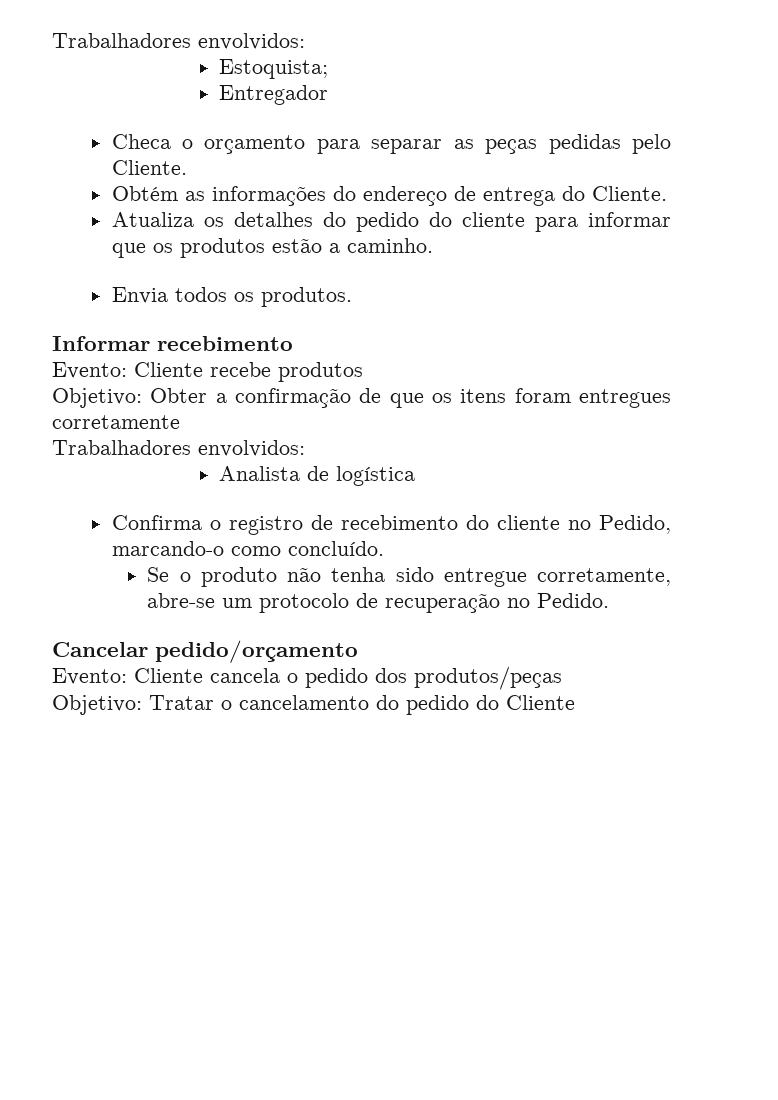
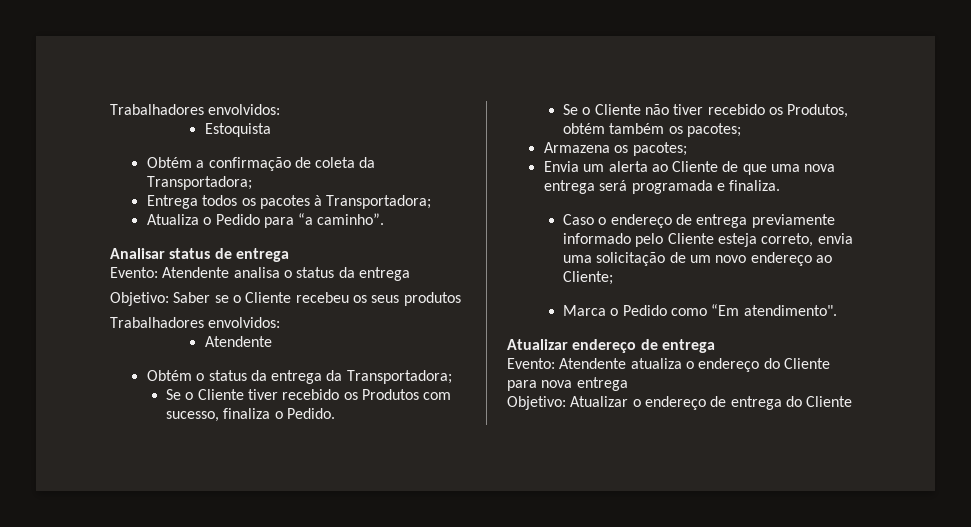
[52,33,305,50] [219,59,329,79] [219,85,329,105] [111,134,671,154] [111,160,187,175] [111,186,667,206] [111,212,671,232] [111,238,433,258] [111,287,352,307] [52,336,293,351] [52,362,363,382] [52,388,671,408] [52,415,180,429] [52,440,305,457] [219,466,416,486] [111,515,671,535] [111,541,384,556] [147,567,671,587] [147,593,610,613] [52,640,358,663] [52,666,562,690] [52,695,469,715] Trabalhadores envolvidos: // Estoquista; // Entregador // Checa o orçamento para separar as peças pedidas pelo Cliente. // Obtém as informações do endereço de entrega do Cliente. // Atualiza os detalhes do pedido do cliente para informar que os produtos estão a caminho. // Envia todos os produtos. // Informar recebimento // Evento: Cliente recebe produtos // Objetivo: Obter a confirmação de que os itens foram entregues corretamente // Trabalhadores envolvidos: // Analista de logística // Confirma o registro de recebimento do cliente no Pedido, marcando-o como concluído. // Se o produto não tenha sido entregue corretamente, abre-se um protocolo de recuperação no Pedido. // Cancelar pedido/orçamento // Evento: Cliente cancela o pedido dos produtos/peças // Objetivo: Tratar o cancelamento do pedido -> [110,104,281,115] [204,123,271,137] [146,157,376,171] [146,176,252,190] [146,195,432,209] [146,213,385,228] [110,248,289,262] [110,267,410,281] [110,292,461,306] [110,317,281,328] [204,336,272,347] [146,370,452,384] [166,389,452,400] [166,408,336,422] [563,104,849,118] [563,123,742,137] [543,142,687,156] [543,161,836,175] [543,180,781,194] [563,214,835,228] [563,233,853,247] [563,252,833,266] [563,271,614,285] [563,304,837,316] [507,339,715,353] [507,358,830,372] [507,377,628,391] [507,396,782,410] Trabalhadores envolvidos: // Estoquista // Obtém a confirmação de coleta da Transportadora; // Entrega todos os pacotes à Transportadora; // Atualiza o Pedido para “a caminho”. // Analisar status de entrega // Evento: Atendente analisa o status da entrega // Objetivo: Saber se o Cliente recebeu os seus produtos // Trabalhadores envolvidos: // Atendente // Obtém o status da entrega da Transportadora; // Se o Cliente tiver recebido os Produtos com sucesso, finaliza o Pedido. // Se o Cliente não tiver recebido os Produtos, obtém também os pacotes; // Armazena os pacotes; // Envia um alerta ao Cliente de que uma nova entrega será programada e finaliza. // Caso o endereço de entrega previamente informado pelo Cliente esteja correto, envia uma solicitação de um novo endereço ao Cliente; // Marca o Pedido como “Em atendimento". // Atualizar endereço de entrega // Evento: Atendente atualiza o endereço do Cliente para nova entrega // Objetivo: Atualizar o endereço de entrega

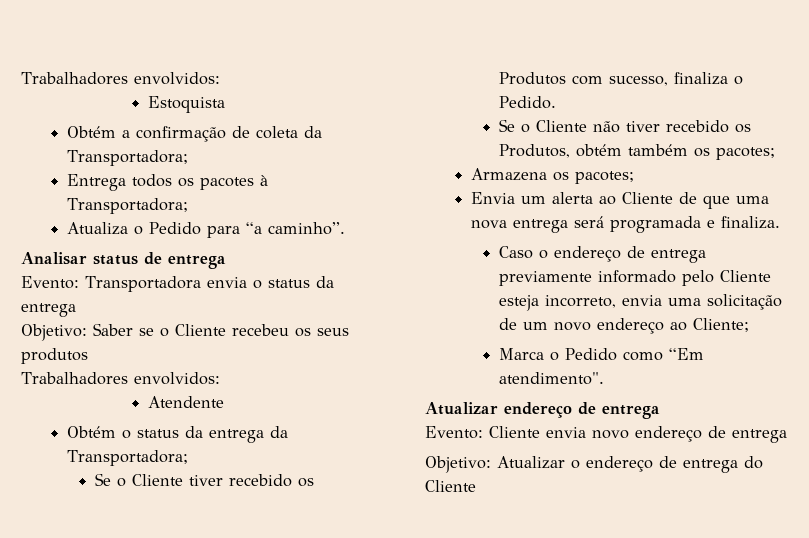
[162,267,280,278] Atendente analisa -> [85,276,247,292] Transportadora envia
[761,233,814,247] correto, -> [544,295,616,308] incorreto,
[559,358,830,372] [507,380,573,391] Atendente atualiza o endereço do Cliente para nova -> [489,426,726,442] Cliente envia novo endereço de

